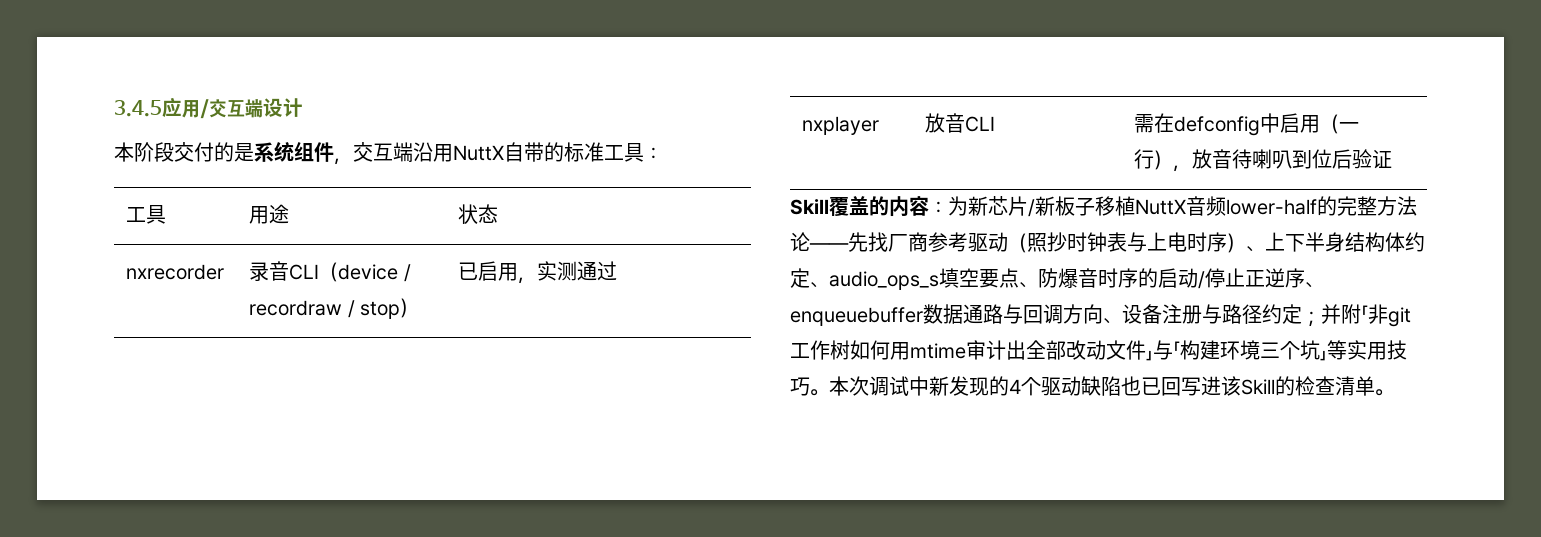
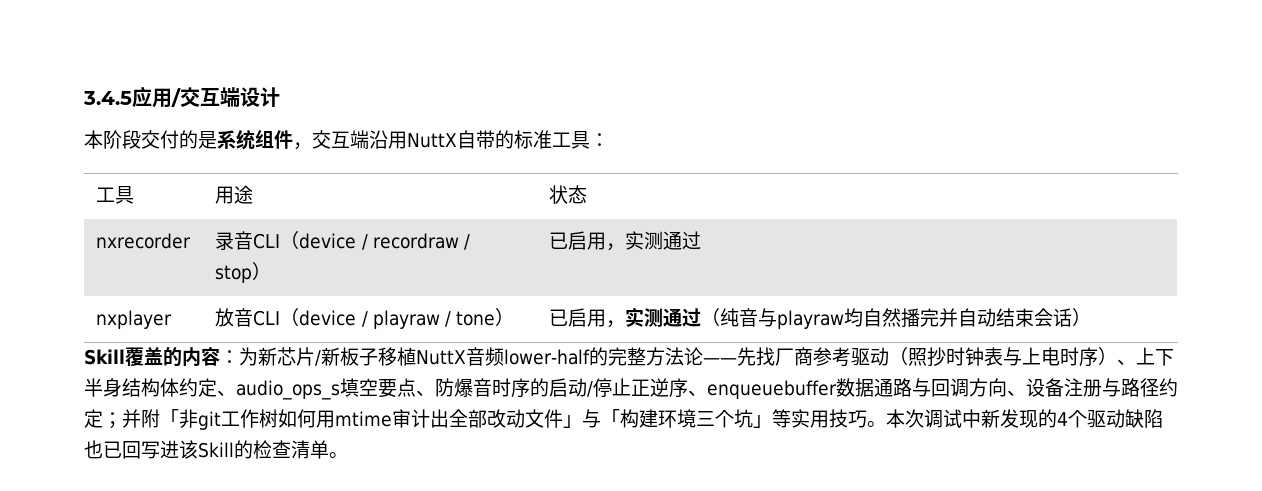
[1134,113,1360,136] [1134,149,1393,172] | 需在defconfig中启用（一行），放音待喇叭到位后验证 -> [280,308,514,329] [549,307,1092,329] （device / playraw / tone） | 已启用，实测通过（纯音与playraw均自然播完并自动结束会话）

